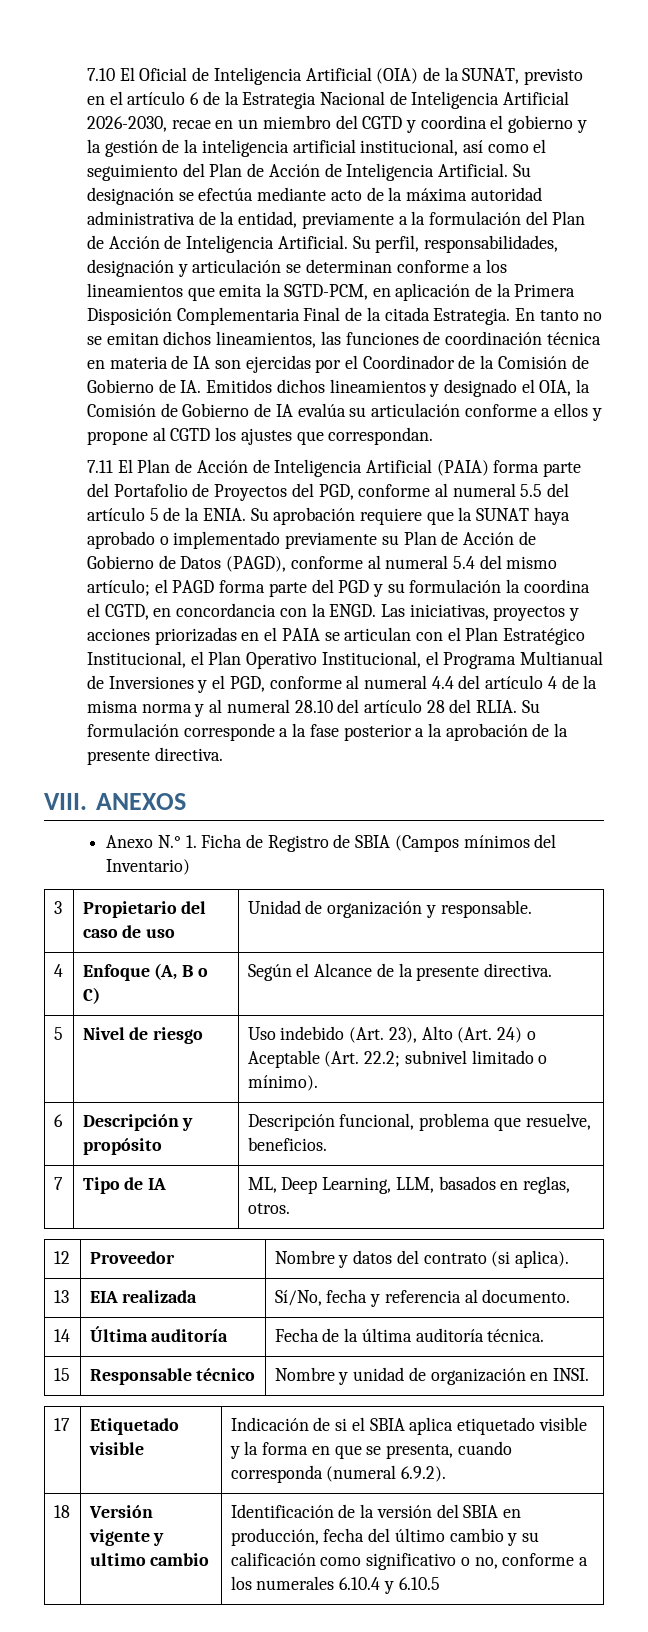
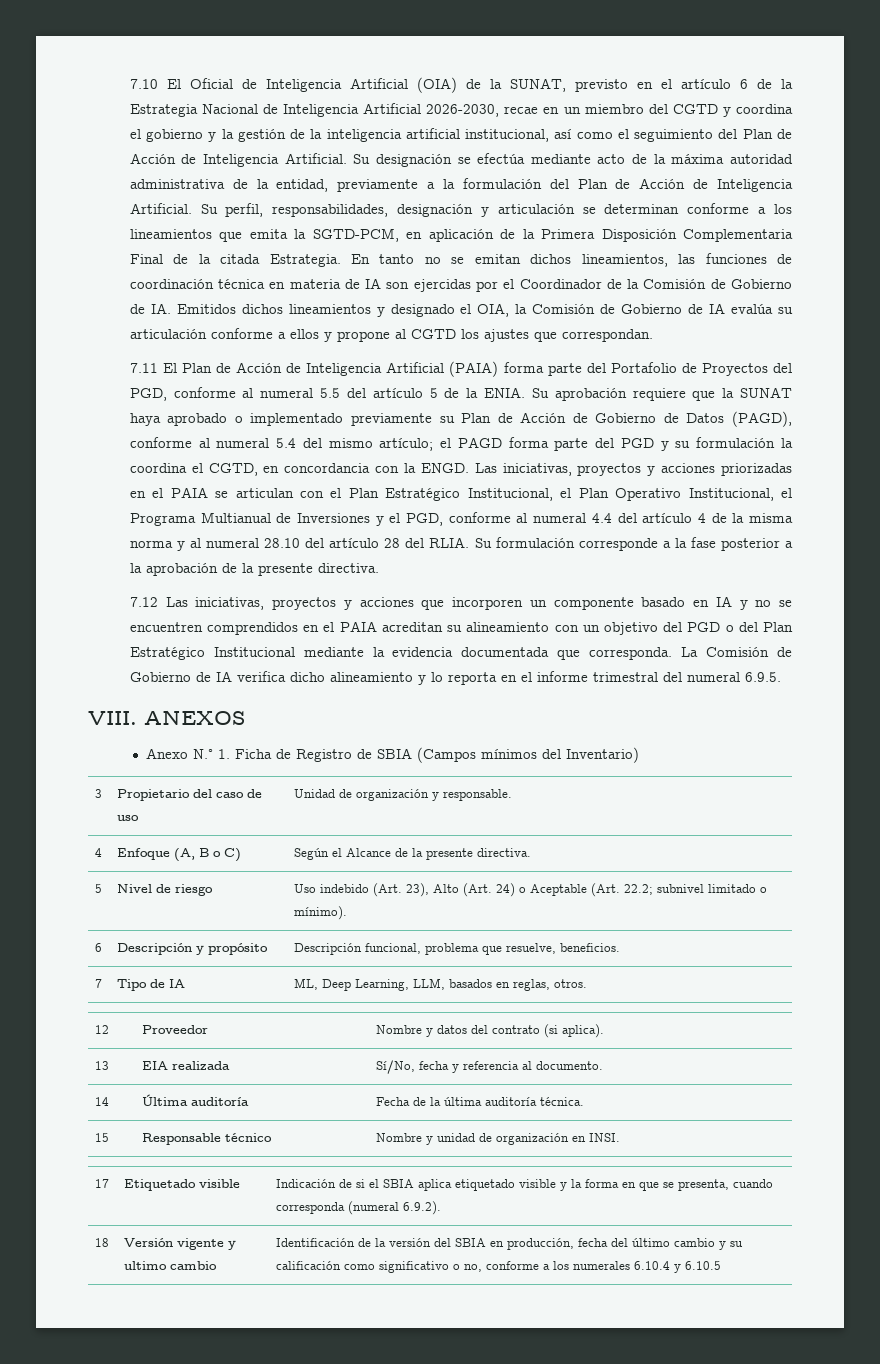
(223, 754) none -> [129,596,793,610] [129,621,793,635] [129,647,793,660] [129,671,781,685] // 7.12 Las iniciativas, proyectos y acciones que incorporen un componente basado en IA y no se encuentren comprendidos en el PAIA acreditan su alineamiento con un objetivo del PGD o del Plan Estratégico Institucional mediante la evidencia documentada que corresponda. La Comisión de Gobierno de IA verifica dicho alineamiento y lo reporta en el informe trimestral del numeral 6.9.5.

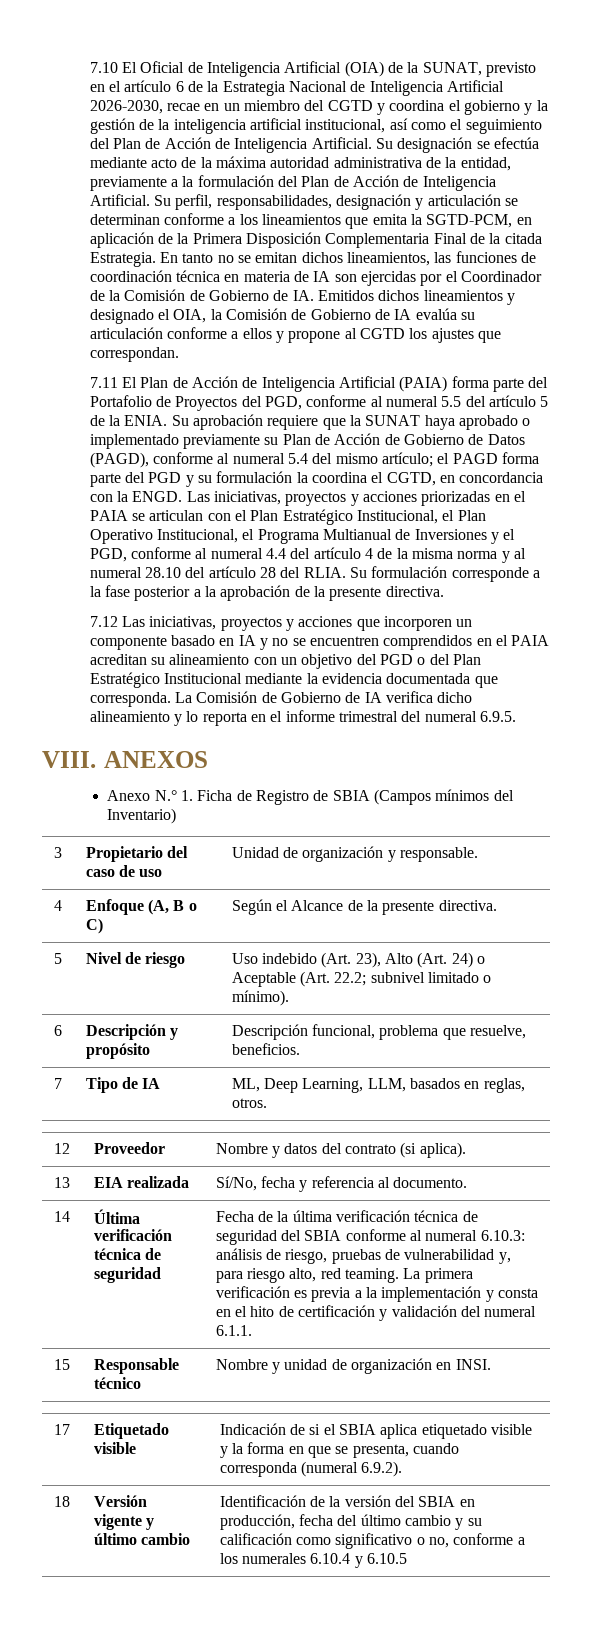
[191,1097,250,1106] auditoría -> [93,1229,172,1241] [93,1248,162,1260] [93,1267,161,1283] verificación técnica de seguridad
[485,1097,585,1106] auditoría técnica. -> [336,1210,478,1222] [215,1229,525,1245] [215,1248,511,1264] [215,1268,473,1283] [215,1286,539,1302] [215,1305,537,1321] [215,1325,252,1336] verificación técnica de seguridad del SBIA conforme al numeral 6.10.3: análisis de riesgo, pruebas de vulnerabilidad y, para riesgo alto, red teaming. La primera verificación es previa a la implementación y consta en el hito de certificación y validación del numeral 6.1.1.
[124,1261,168,1270] ultimo -> [93,1533,137,1545] último

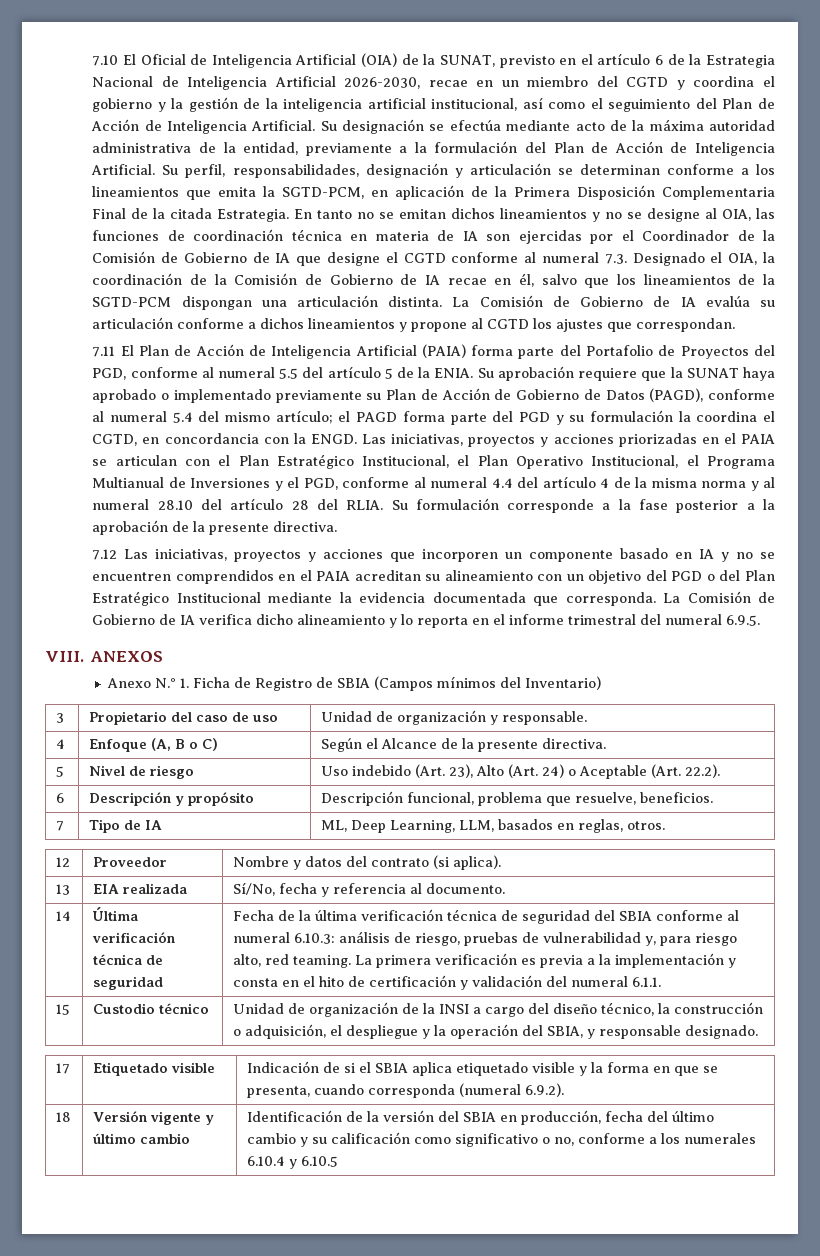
[346,252,430,266] lineamientos, -> [500,208,752,222] lineamientos y no se designe al OIA,
[292,290,515,305] [89,309,222,324] IA. Emitidos dichos lineamientos y designado el OIA, la -> [275,252,775,266] [92,273,775,288] [92,295,470,310] IA que designe el CGTD conforme al numeral 7.3. Designado el OIA, la coordinación de la Comisión de Gobierno de IA recae en él, salvo que los lineamientos de la SGTD-PCM dispongan una articulación distinta. La
[242,328,272,339] ellos -> [260,318,396,329] dichos lineamientos
[334,972,492,986] [231,990,289,1006] 22.2; subnivel limitado o mínimo). -> [684,764,720,778] 22.2).
[93,1358,179,1374] Responsable -> [92,1003,155,1014] Custodio
[215,1358,491,1374] Nombre y unidad de organización en INSI. -> [232,1002,763,1017] [232,1024,758,1039] Unidad de organización de la INSI a cargo del diseño técnico, la construcción o adquisición, el despliegue y la operación del SBIA, y responsable designado.

